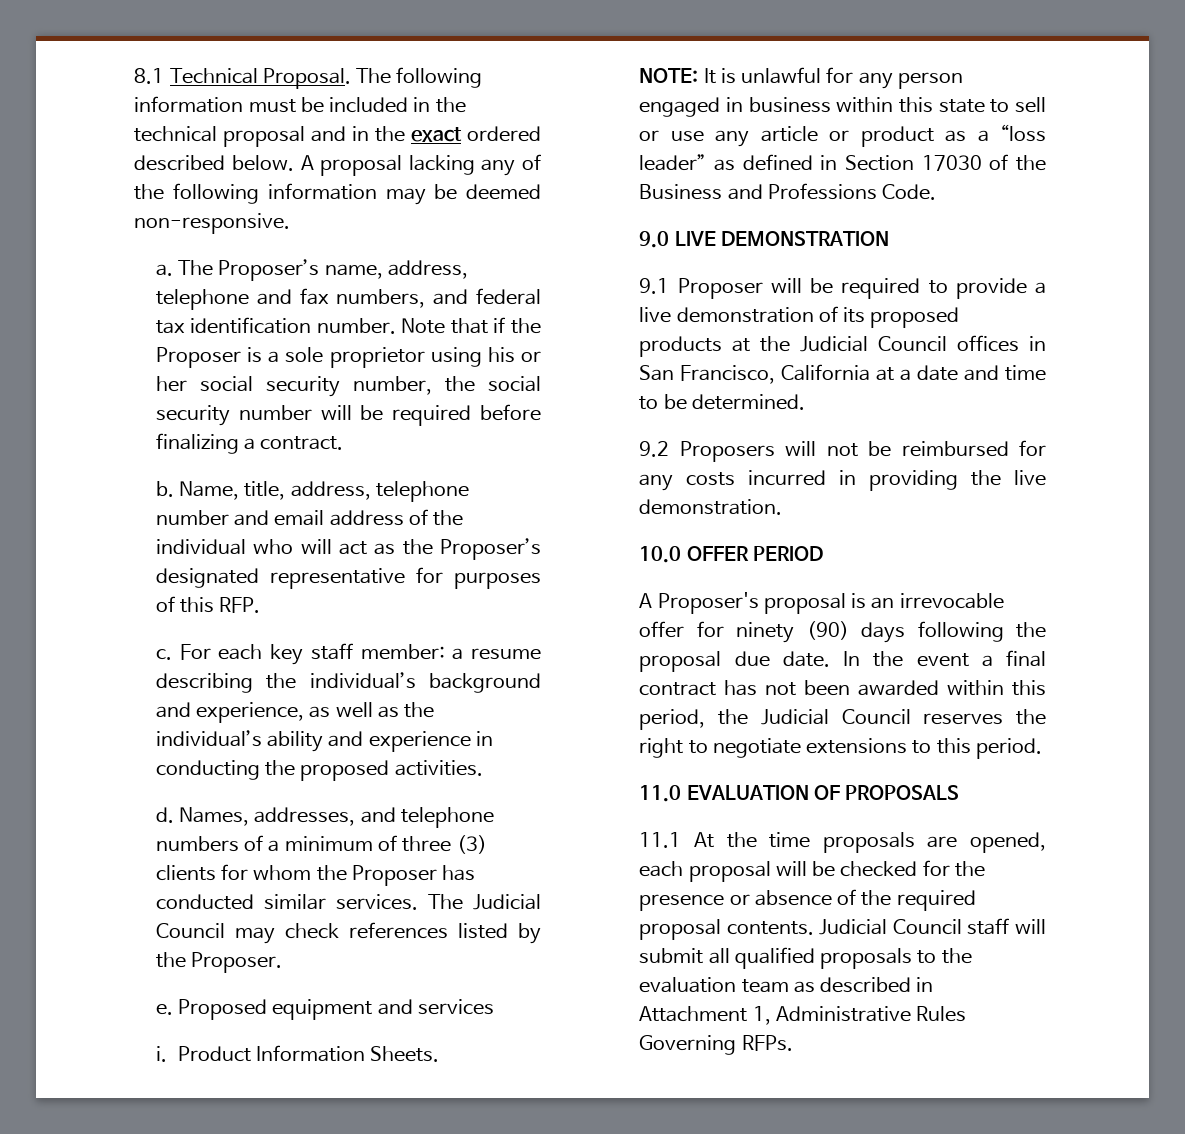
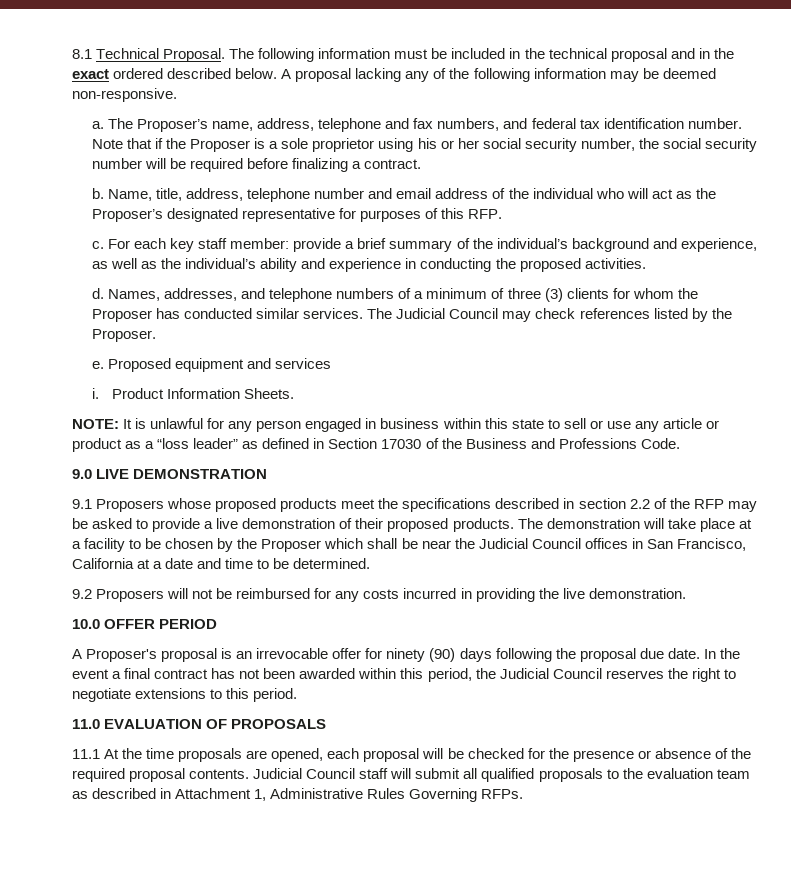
[452,648,541,660] [155,673,253,693] a resume describing -> [293,238,470,252] provide a brief summary of
[677,278,921,299] Proposer will be required -> [96,498,757,512] [72,518,133,529] Proposers whose proposed products meet the specifications described in section 2.2 of the RFP may be asked
[843,307,960,328] [639,336,751,357] its proposed products at -> [355,518,752,532] [72,538,451,552] their proposed products. The demonstration will take place at a facility to be chosen by the Proposer which shall be near

